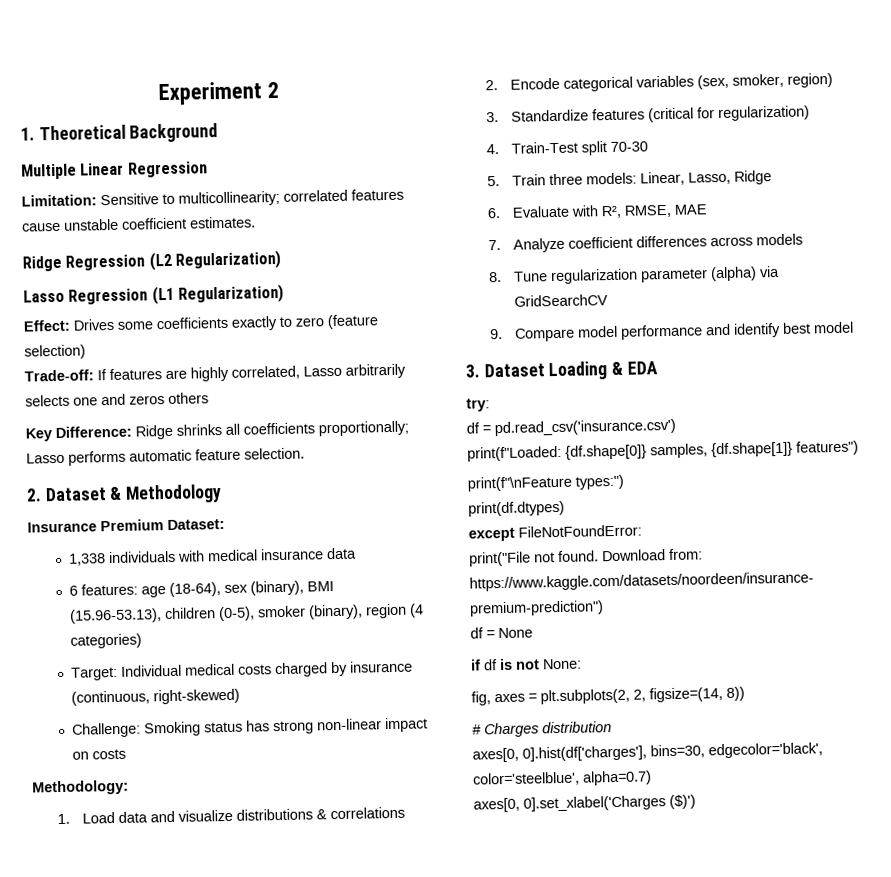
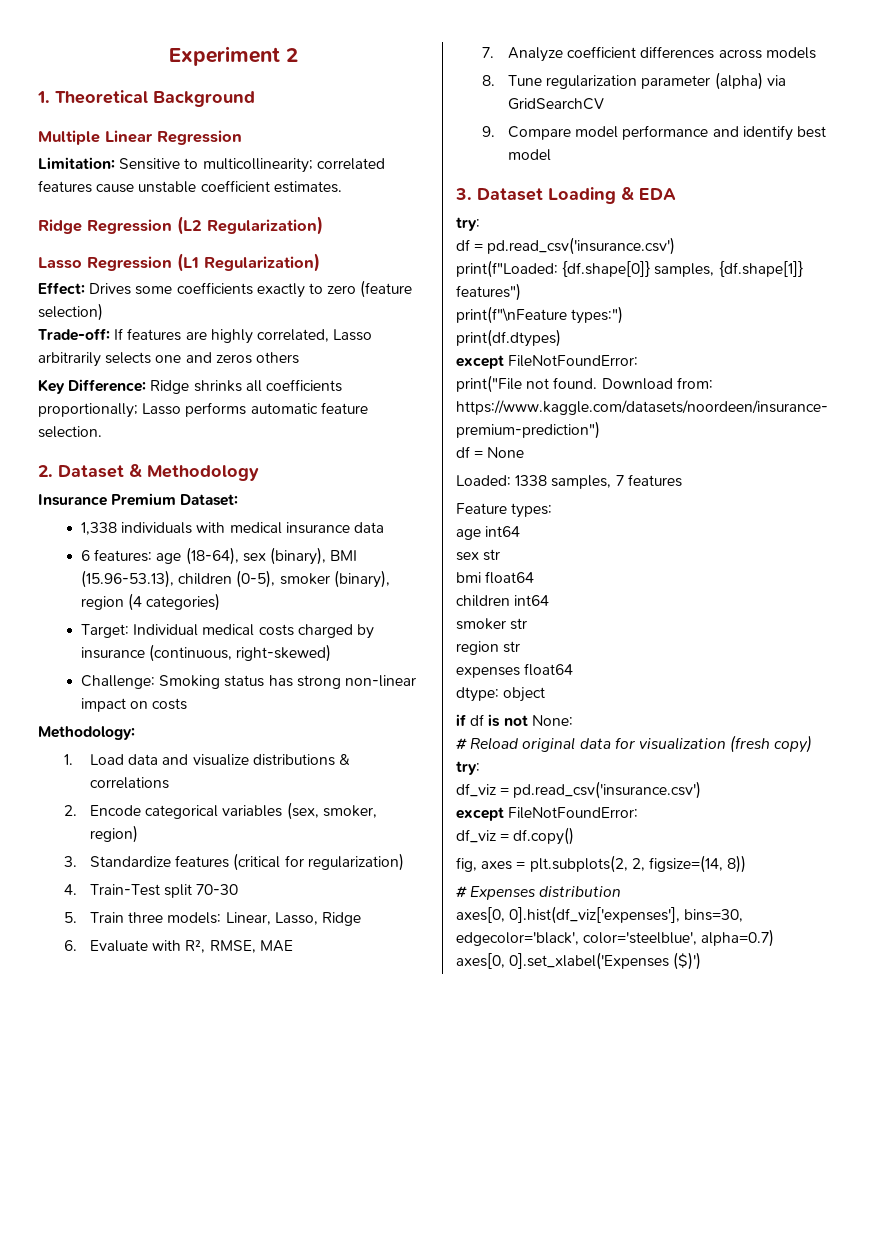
(533, 633) none -> [456,474,682,489] [456,503,553,518] [456,526,521,540] [456,549,501,561] [456,571,535,584] [456,595,550,607] [456,618,528,630] [456,641,521,655] [456,663,574,678] [456,687,546,702] // Loaded: 1338 samples, 7 features // Feature types: // age int64 // sex str // bmi float64 // children int64 // smoker str // region str // expenses float64 // dtype: object
(582, 664) none -> [456,735,813,753] [456,761,480,775] [456,781,702,799] [456,807,639,821] [456,827,575,845] // # Reload original data for visualization (fresh copy) // try: // df_viz = pd.read_csv('insurance.csv') // except FileNotFoundError: // df_viz = df.copy()
[484,722,539,738] Charges -> [470,886,537,900] Expenses
[522,745,647,762] 0].hist(df['charges'], -> [509,906,681,924] 0].hist(df_viz['expenses'],
[523,795,666,812] 0].set_xlabel('Charges -> [509,952,670,970] 0].set_xlabel('Expenses

